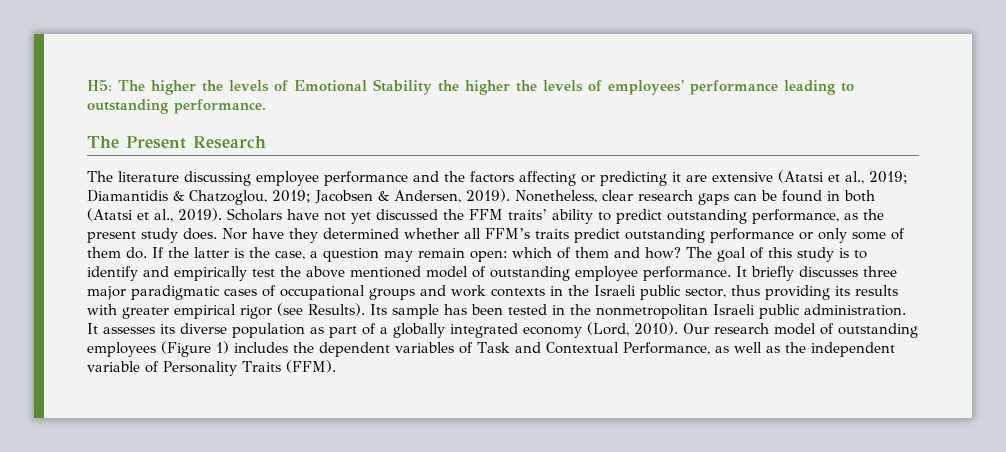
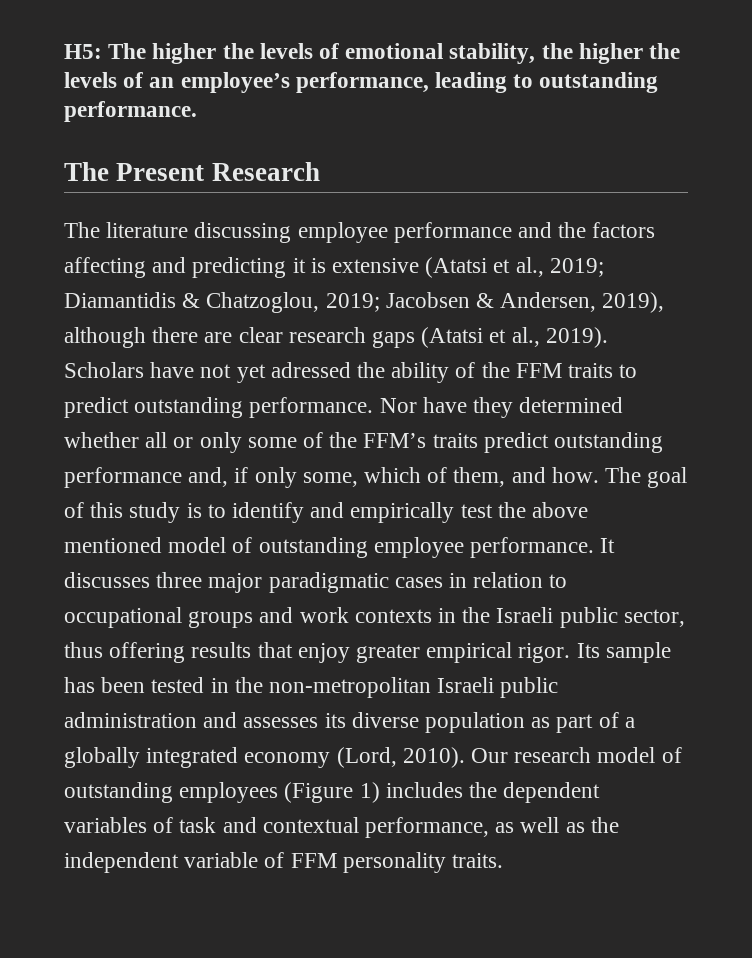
[294,79,432,95] Emotional Stability -> [345,43,536,64] emotional stability,
[608,80,778,95] employees’ performance -> [149,72,429,93] an employee’s performance,
[581,175,595,183] or -> [152,257,187,273] and
[686,175,707,182] are -> [310,258,326,273] is
[466,189,875,205] 2019). Nonetheless, clear research gaps can be found in both -> [602,292,665,313] [64,327,416,348] 2019), although there are clear research gaps
[376,209,884,224] [87,228,217,243] discussed the FFM traits’ ability to predict outstanding performance, as the present study does. -> [270,362,638,383] [64,397,374,418] adressed the ability of the FFM traits to predict outstanding performance.
(481, 233) none -> [173,432,358,453] or only some of the
[799,228,905,243] [87,247,681,262] or only some of them do. If the latter is the case, a question may remain open: which of them and how? -> [188,467,599,488] and, if only some, which of them, and how.
[751,266,794,281] briefly -> (616, 545) none
[262,285,276,297] of -> [449,572,568,588] in relation to
[765,285,898,300] [87,303,365,319] providing its results with greater empirical rigor (see Results). -> [109,642,571,663] offering results that enjoy greater empirical rigor.
[596,304,906,319] [87,323,98,334] nonmetropolitan Israeli public administration. It -> [269,677,559,698] [64,712,238,728] non-metropolitan Israeli public administration and
[477,342,710,355] Task and Contextual Performance, -> [179,817,490,838] task and contextual performance,
[163,360,336,376] Personality Traits (FFM). -> [290,852,504,873] FFM personality traits.

